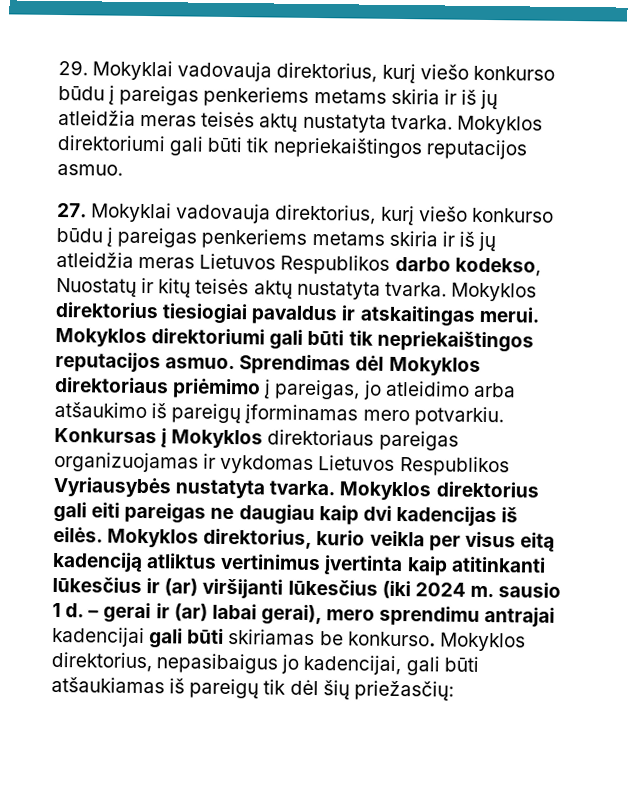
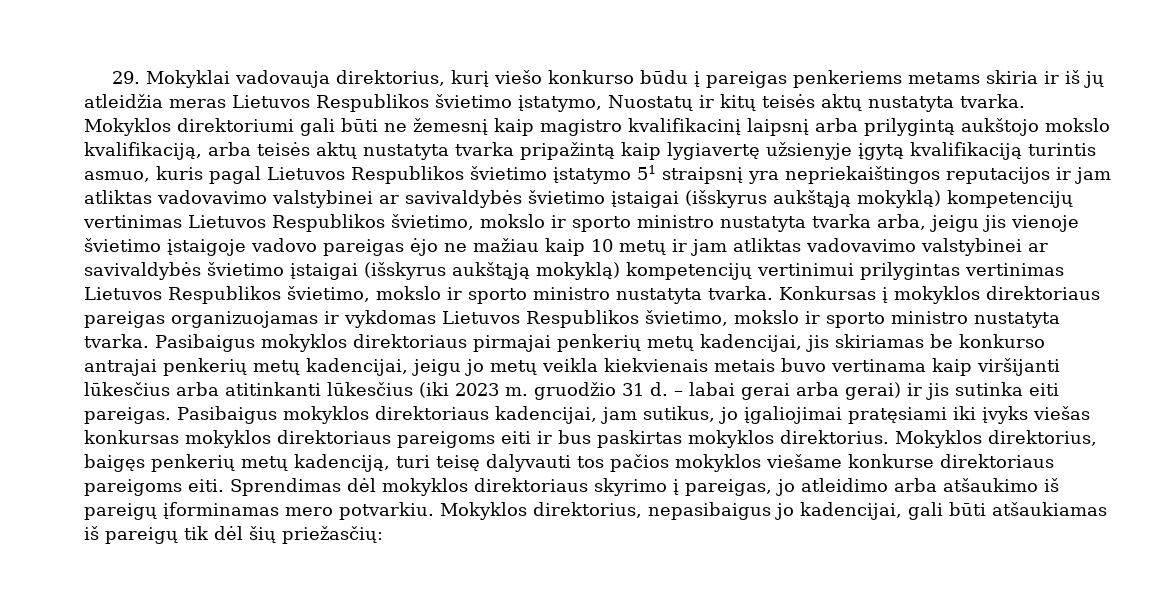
[201,111,543,135] [57,134,527,160] [57,163,123,176] [57,202,554,226] [56,227,497,252] [56,251,541,277] teisės aktų nustatyta tvarka. Mokyklos direktoriumi gali būti tik nepriekaištingos reputacijos asmuo. // 27. Mokyklai vadovauja direktorius, kurį viešo konkurso būdu į pareigas penkeriems metams skiria ir iš jų atleidžia meras Lietuvos Respublikos darbo kodekso, -> [232,94,602,112] Lietuvos Respublikos švietimo įstatymo,
[55,301,540,327] [55,327,534,353] [55,351,481,376] [54,376,262,399] direktorius tiesiogiai pavaldus ir atskaitingas merui. Mokyklos direktoriumi gali būti tik nepriekaištingos reputacijos asmuo. Sprendimas dėl Mokyklos direktoriaus priėmimo -> [177,118,1110,136] [84,142,1096,160] [84,165,1111,184] [84,190,1073,208] [83,214,1079,232] [84,238,1048,256] [84,262,1064,280] [84,286,1100,304] [84,310,1060,328] [84,334,1045,352] [84,358,1060,376] [84,382,1059,400] [84,406,1090,424] [84,430,1097,448] [84,454,1054,472] [84,478,667,496] direktoriumi gali būti ne žemesnį kaip magistro kvalifikacinį laipsnį arba prilygintą aukštojo mokslo kvalifikaciją, arba teisės aktų nustatyta tvarka pripažintą kaip lygiavertę užsienyje įgytą kvalifikaciją turintis asmuo, kuris pagal Lietuvos Respublikos švietimo įstatymo 51 straipsnį yra nepriekaištingos reputacijos ir jam atliktas vadovavimo valstybinei ar savivaldybės švietimo įstaigai (išskyrus aukštąją mokyklą) kompetencijų vertinimas Lietuvos Respublikos švietimo, mokslo ir sporto ministro nustatyta tvarka arba, jeigu jis vienoje švietimo įstaigoje vadovo pareigas ėjo ne mažiau kaip 10 metų ir jam atliktas vadovavimo valstybinei ar savivaldybės švietimo įstaigai (išskyrus aukštąją mokyklą) kompetencijų vertinimui prilygintas vertinimas Lietuvos Respublikos švietimo, mokslo ir sporto ministro nustatyta tvarka. Konkursas į mokyklos direktoriaus pareigas organizuojamas ir vykdomas Lietuvos Respublikos švietimo, mokslo ir sporto ministro nustatyta tvarka. Pasibaigus mokyklos direktoriaus pirmajai penkerių metų kadencijai, jis skiriamas be konkurso antrajai penkerių metų kadencijai, jeigu jo metų veikla kiekvienais metais buvo vertinama kaip viršijanti lūkesčius arba atitinkanti lūkesčius (iki 2023 m. gruodžio 31 d. – labai gerai arba gerai) ir jis sutinka eiti pareigas. Pasibaigus mokyklos direktoriaus kadencijai, jam sutikus, jo įgaliojimai pratęsiami iki įvyks viešas konkursas mokyklos direktoriaus pareigoms eiti ir bus paskirtas mokyklos direktorius. Mokyklos direktorius, baigęs penkerių metų kadenciją, turi teisę dalyvauti tos pačios mokyklos viešame konkurse direktoriaus pareigoms eiti. Sprendimas dėl mokyklos direktoriaus skyrimo
[54,427,459,451] [54,451,510,477] [53,476,539,501] [53,501,519,527] [53,526,555,552] [52,551,546,576] [52,576,562,600] [52,602,556,627] [52,626,436,649] Konkursas į Mokyklos direktoriaus pareigas organizuojamas ir vykdomas Lietuvos Respublikos Vyriausybės nustatyta tvarka. Mokyklos direktorius gali eiti pareigas ne daugiau kaip dvi kadencijas iš eilės. Mokyklos direktorius, kurio veikla per visus eitą kadenciją atliktus vertinimus įvertinta kaip atitinkanti lūkesčius ir (ar) viršijanti lūkesčius (iki 2024 m. sausio 1 d. – gerai ir (ar) labai gerai), mero sprendimu antrajai kadencijai gali būti skiriamas be konkurso. -> (434, 511) none

